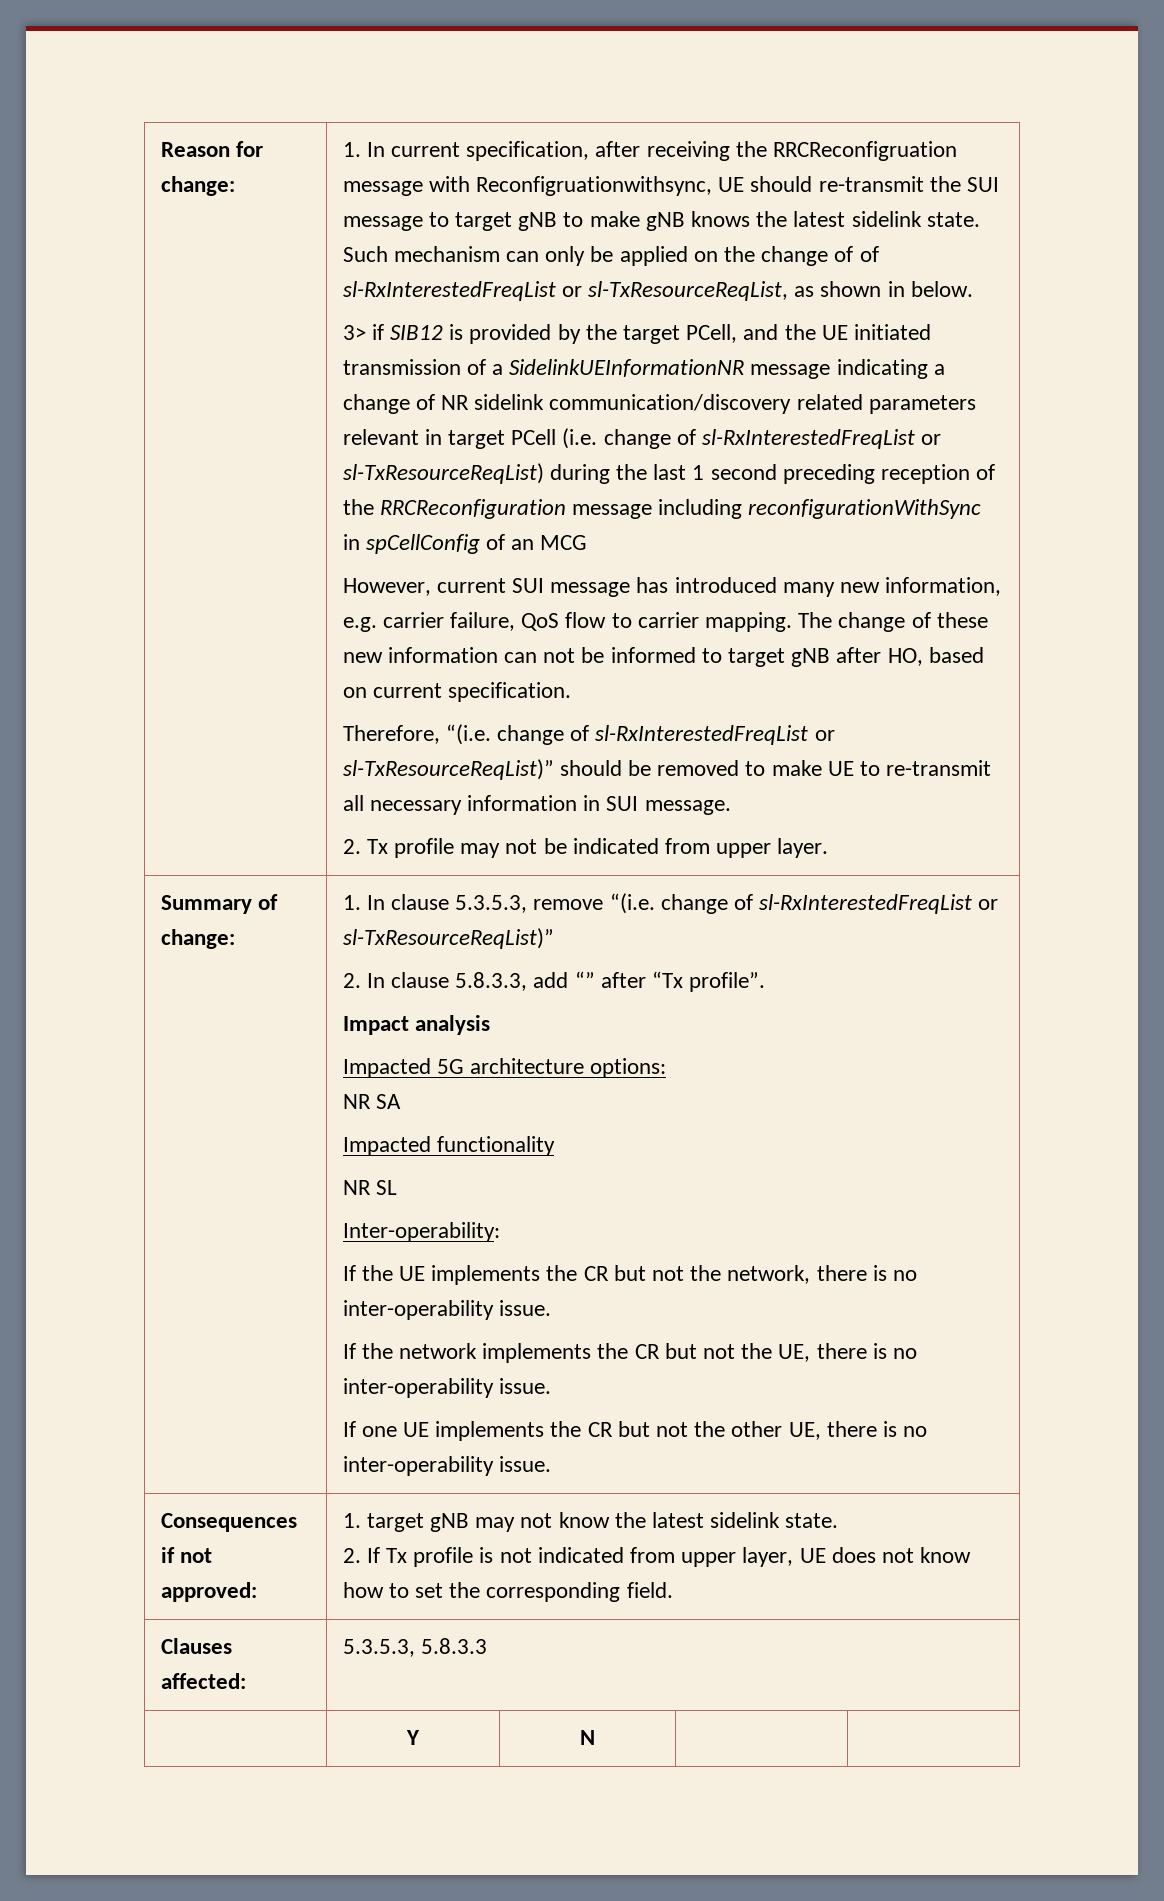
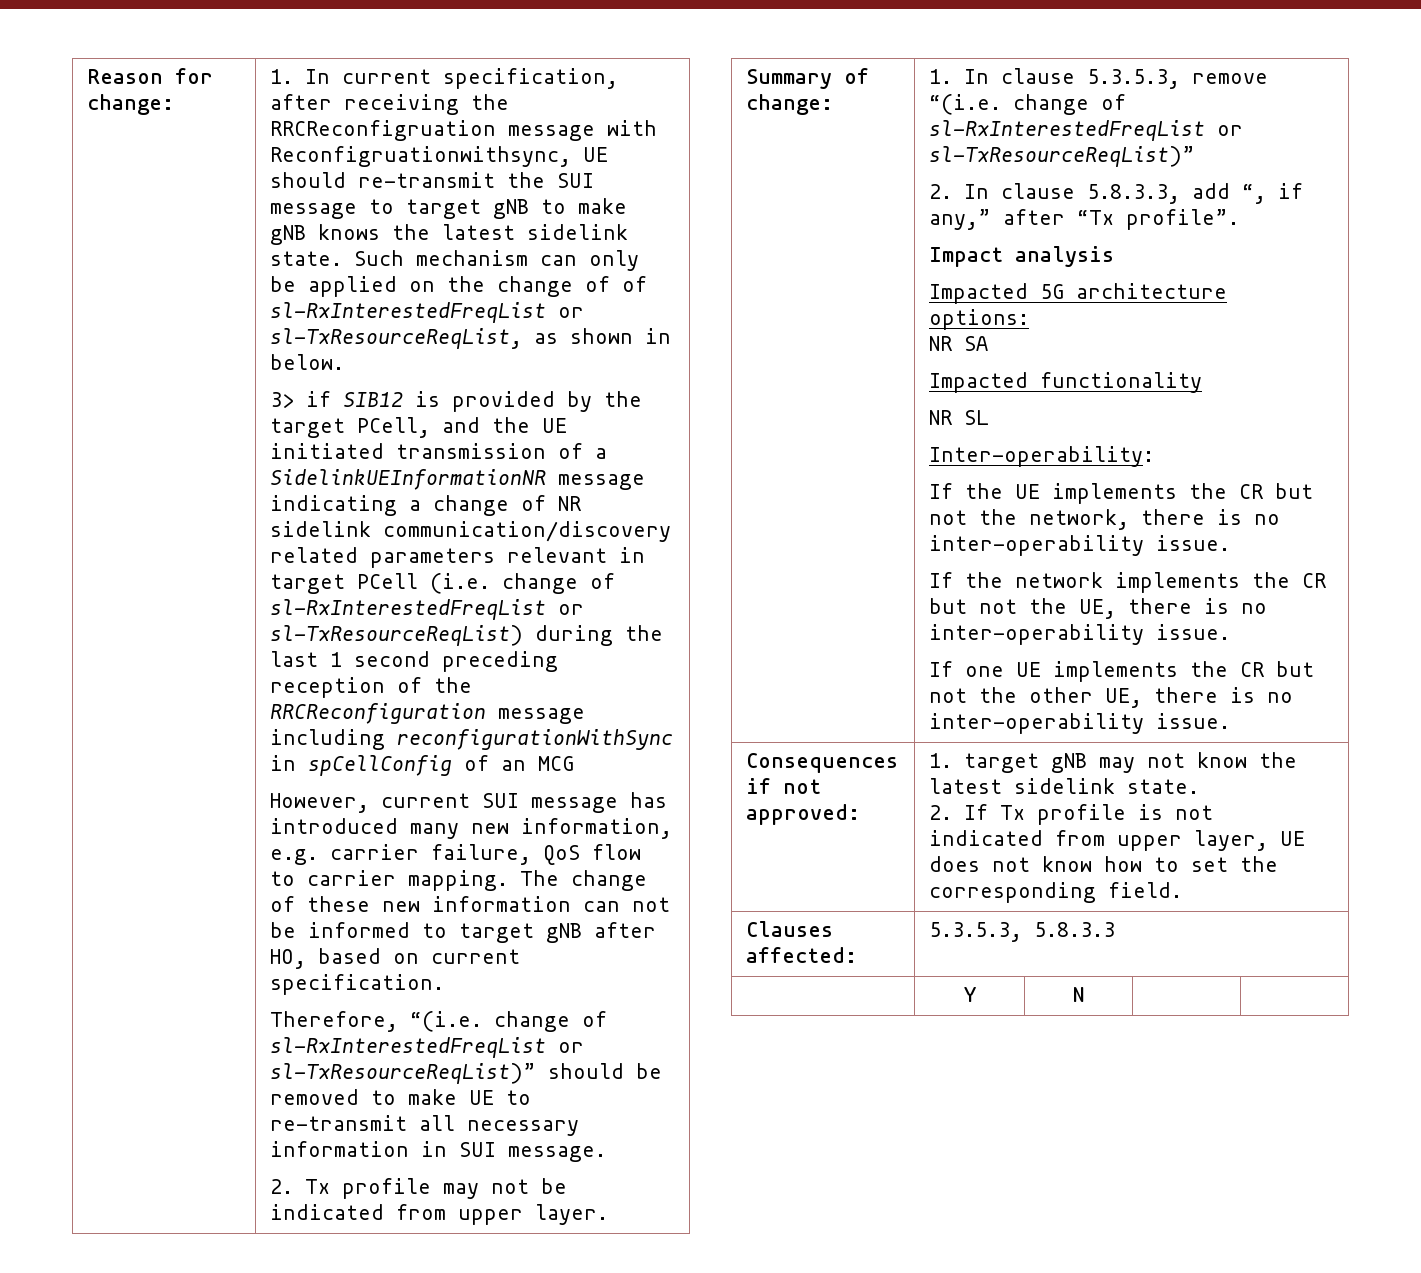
[574,971,595,988] “” -> [1242,183,1304,204] [929,209,992,230] “, if any,”

